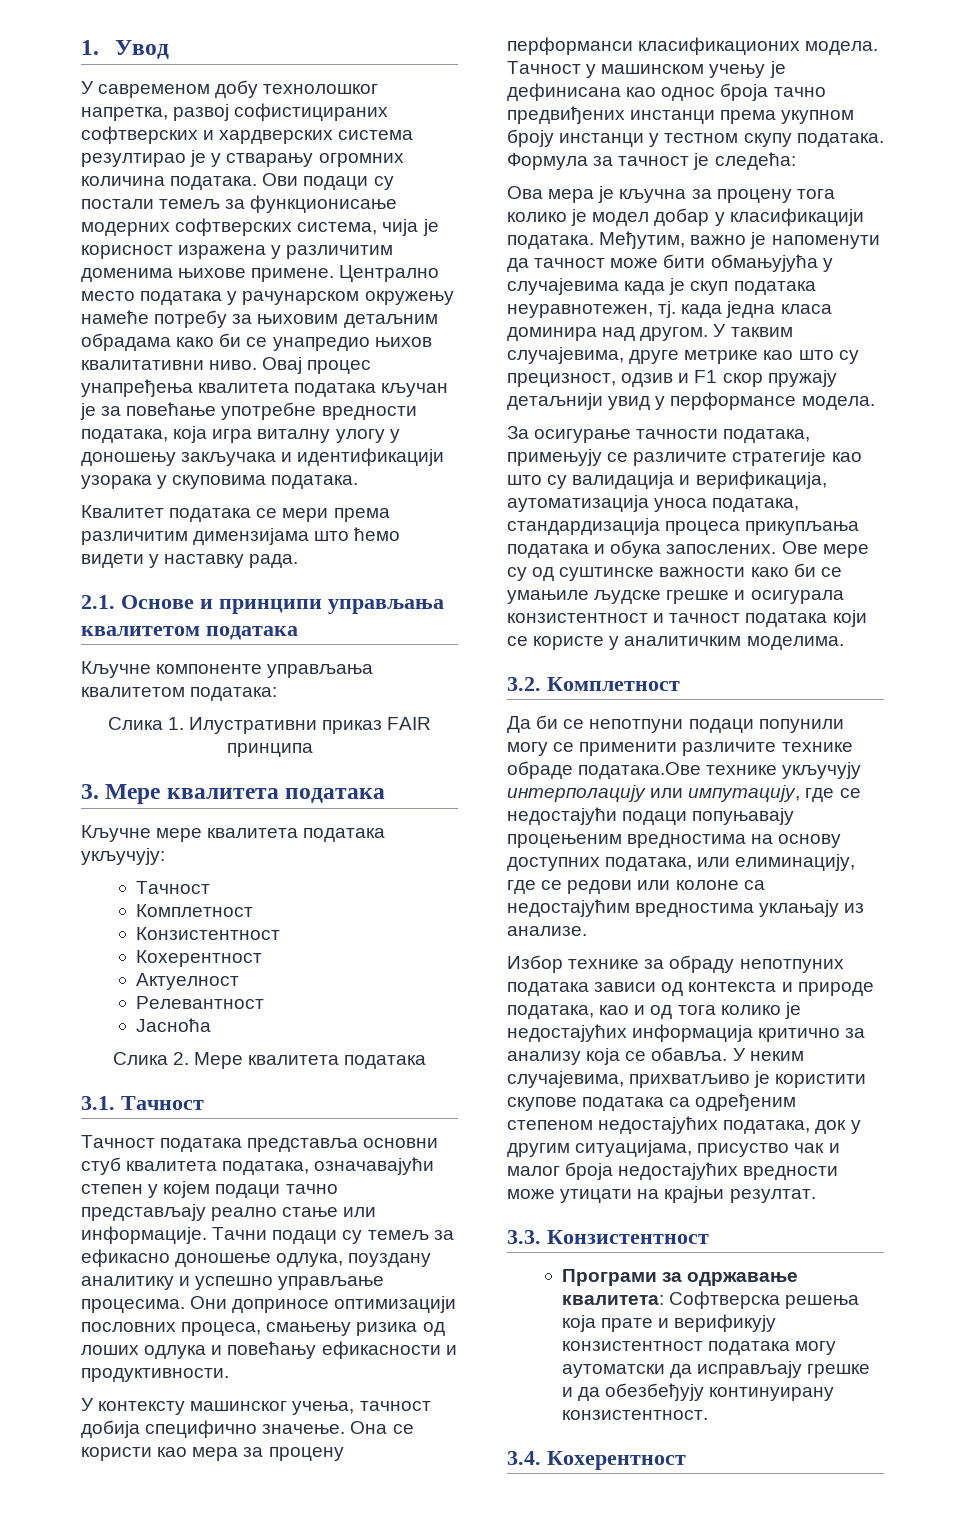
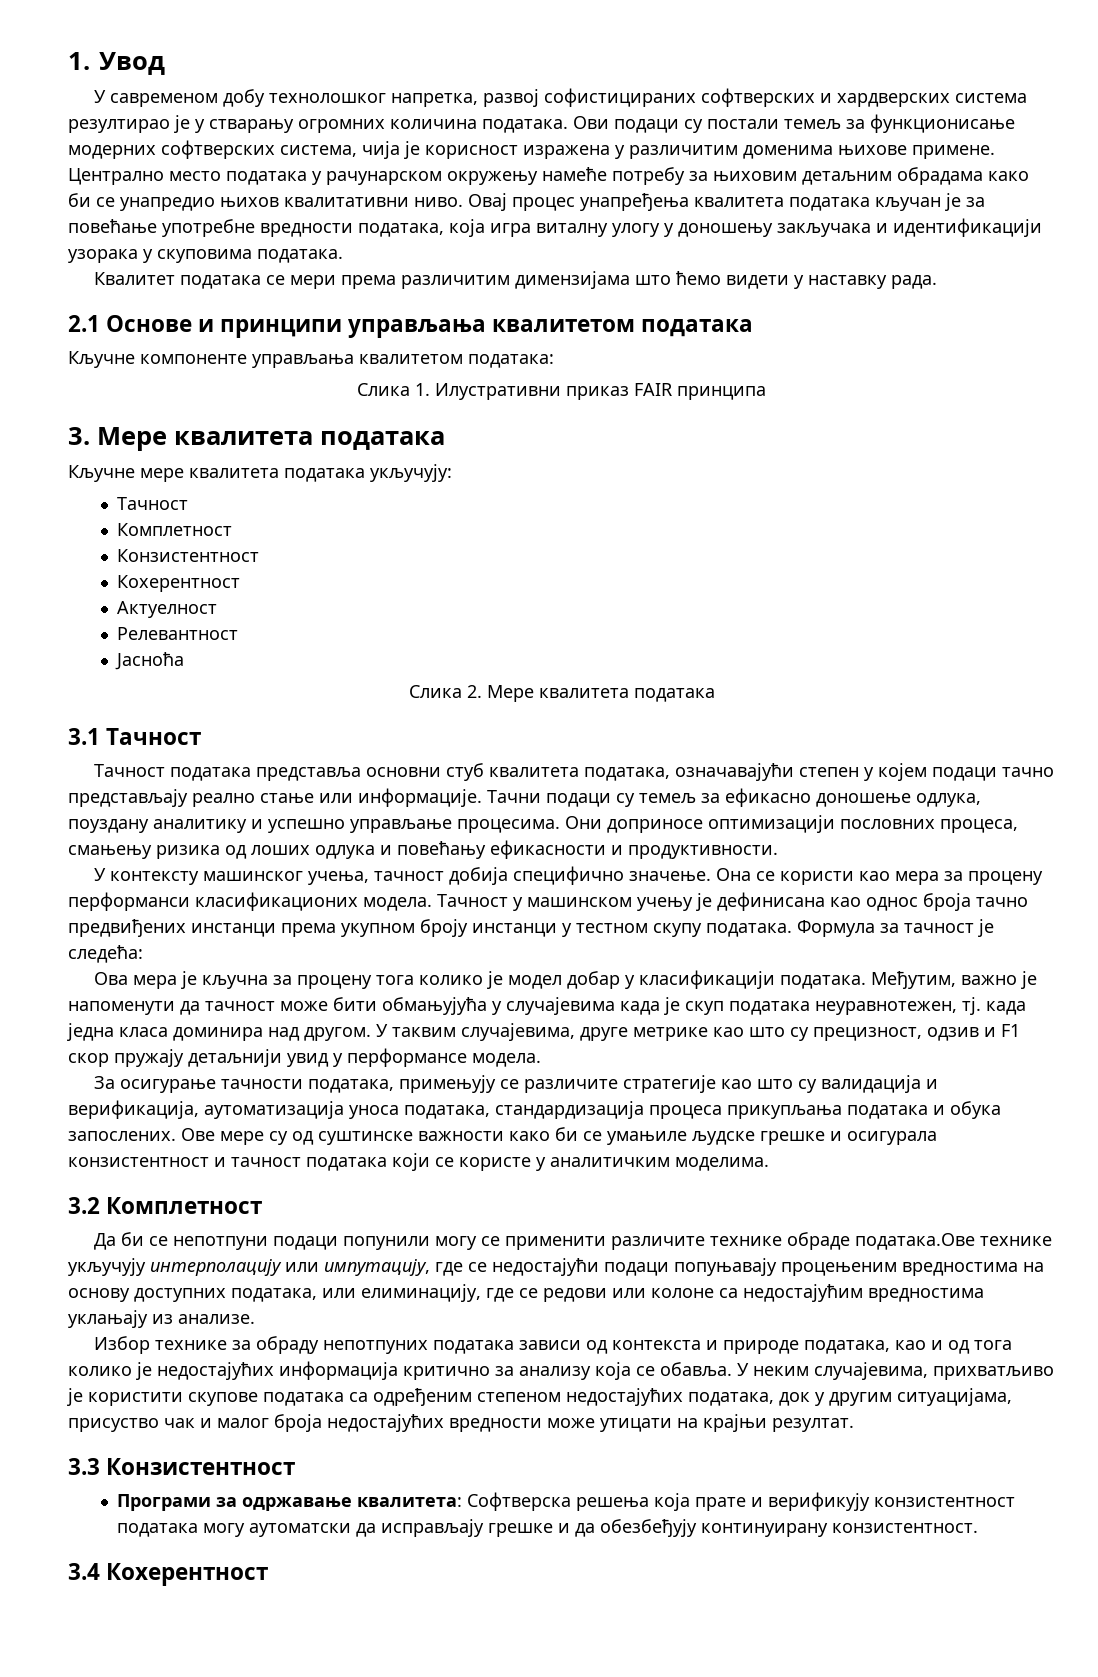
[81,595,115,609] 2.1. -> [68,315,100,332] 2.1
[81,1096,115,1110] 3.1. -> [68,728,100,745] 3.1
[507,677,541,691] 3.2. -> [68,1197,100,1214] 3.2
[507,1230,541,1244] 3.3. -> [68,1458,100,1475] 3.3
[507,1451,541,1465] 3.4. -> [68,1563,100,1580] 3.4

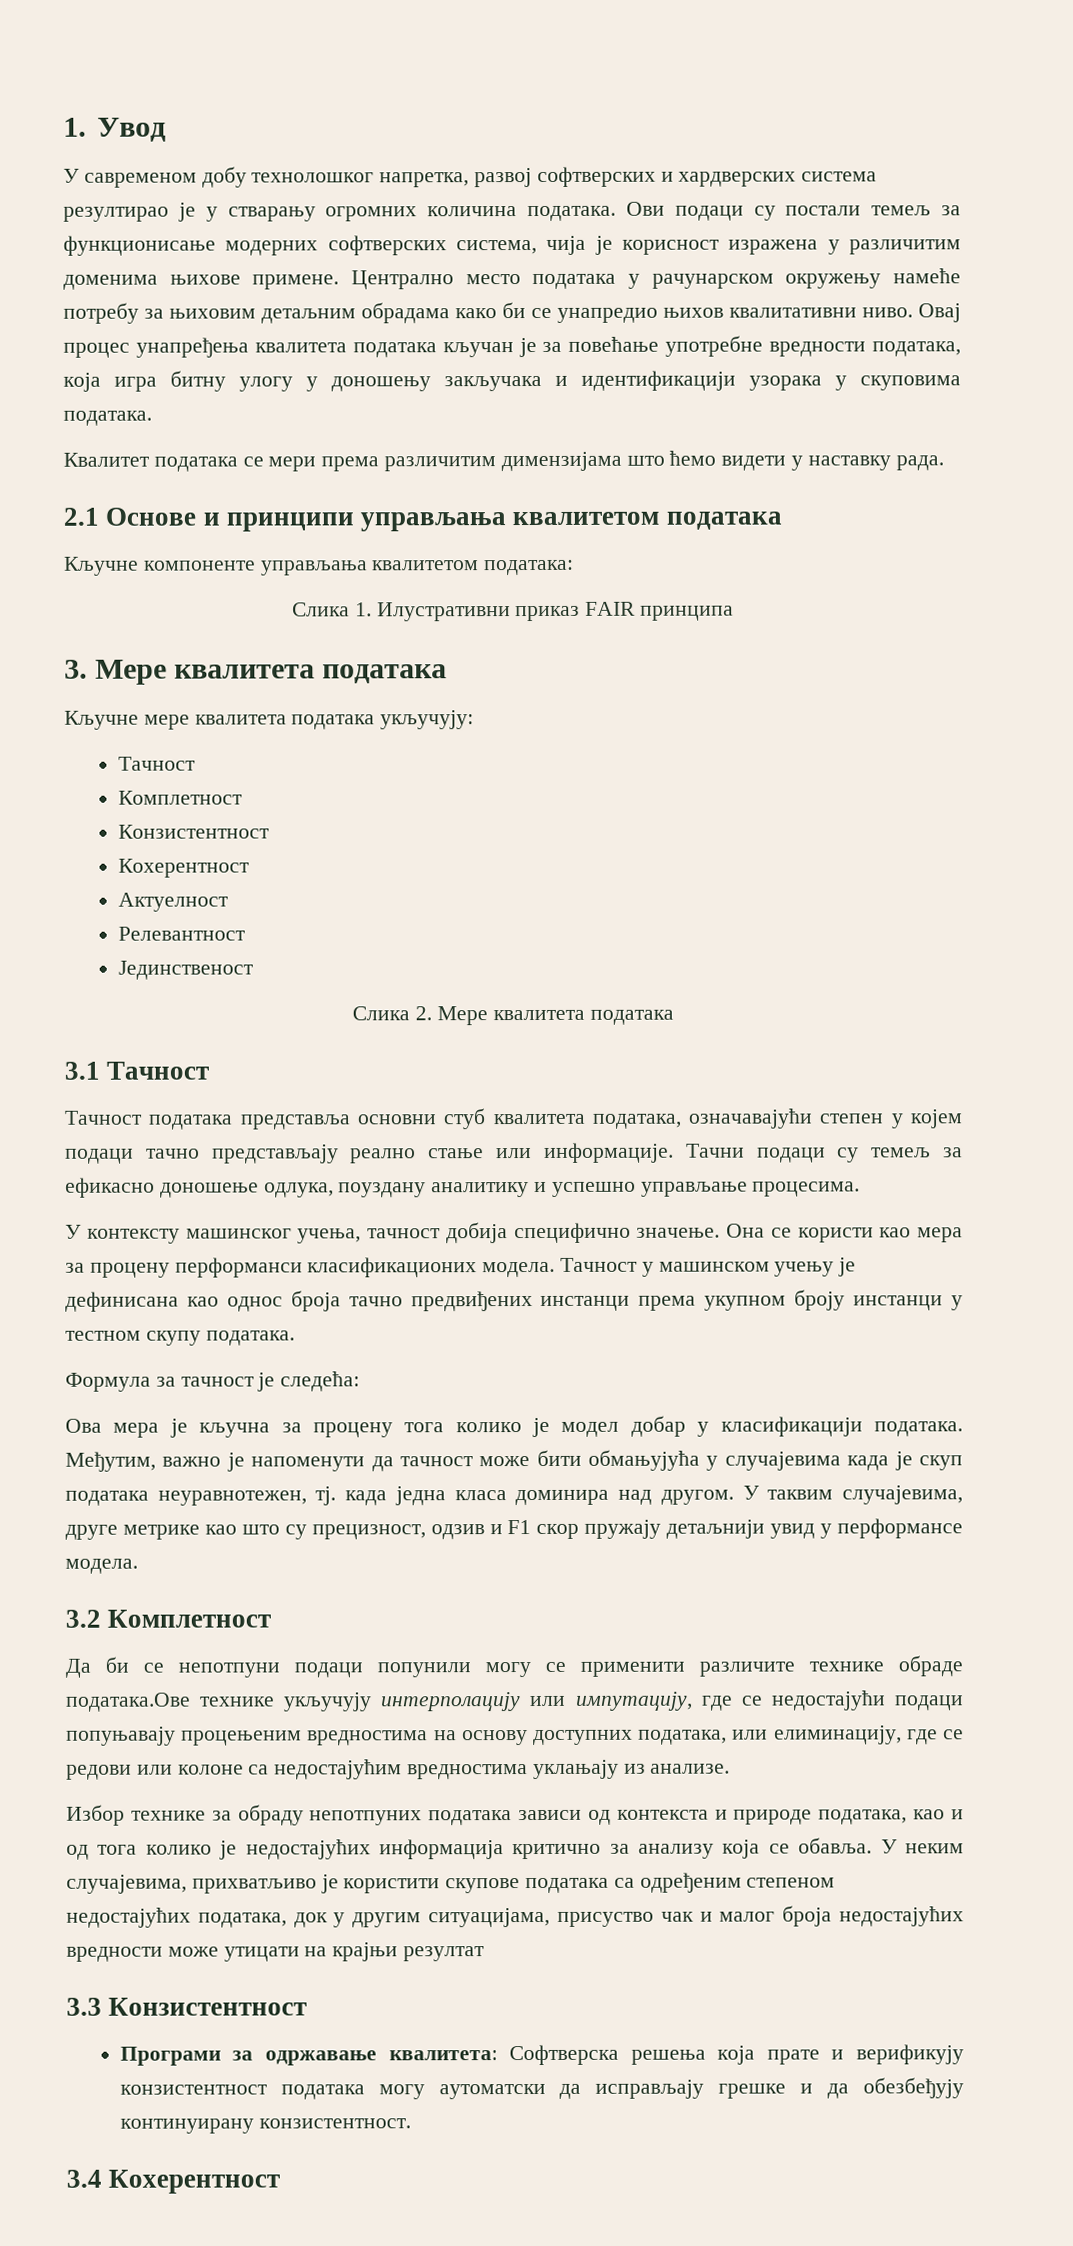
[543,88,696,107] софистицираних -> (533, 178) none
[536,223,608,237] виталну -> [170,370,226,392] битну
[115,652,185,670] Јасноћа -> [117,960,254,980] Јединственост
[565,815,1018,833] [68,840,778,859] Они доприносе оптимизацији пословних процеса, смањењу ризика од лоших одлука и повећању ефикасности и продуктивности. -> (861, 1189) none
(792, 930) none -> (295, 1338) //
[93,1075,938,1093] [68,1100,1001,1119] [68,1127,937,1145] [68,1153,769,1171] // За осигурање тачности података, примењују се различите стратегије као што су валидација и верификација, аутоматизација уноса података, стандардизација процеса прикупљања података и обука запослених. Ове мере су од суштинске важности како би се умањиле људске грешке и осигурала конзистентност и тачност података који се користе у аналитичким моделима. -> (138, 1566) none
[772,1418,854,1432] резултат. -> [403,1946,486,1962] резултат

